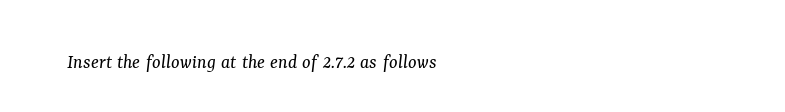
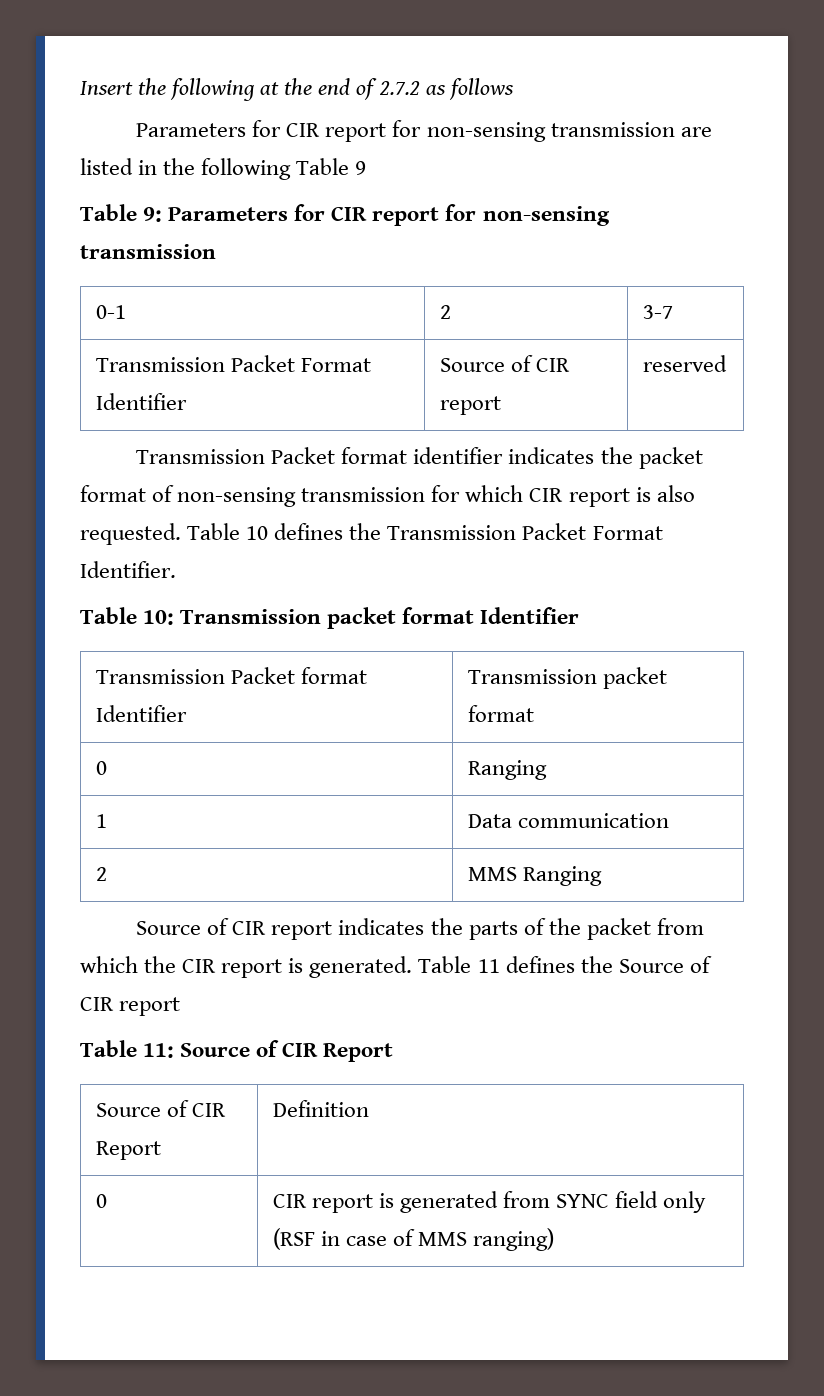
(437, 63) none -> [136,120,712,142] [80,158,367,180] [80,204,610,226] [80,244,216,259] [95,305,126,319] [439,305,451,319] [642,305,673,319] [95,355,371,372] [95,393,187,410] [439,355,570,372] [439,396,501,415] [642,355,727,372] [136,447,703,469] [80,485,695,507] [80,523,663,545] [80,561,176,578] [80,607,580,629] [95,667,367,684] [95,705,187,722] [467,667,667,689] [467,705,534,722] [95,761,107,775] [467,760,547,780] [95,814,107,828] [467,813,669,828] [95,867,107,881] [467,866,602,886] [136,918,704,940] [80,956,712,978] [80,997,181,1016] [80,1040,394,1062] [95,1100,226,1117] [95,1141,161,1160] [272,1100,369,1117] [95,1194,107,1208] [272,1191,707,1213] [272,1228,554,1251] // Parameters for CIR report for non-sensing transmission are listed in the following Table 9 // Table 9: Parameters for CIR report for non-sensing transmission // 0-1 | 2 | 3-7 // Transmission Packet Format Identifier | Source of CIR report | reserved // Transmission Packet format identifier indicates the packet format of non-sensing transmission for which CIR report is also requested. Table 10 defines the Transmission Packet Format Identifier. // Table 10: Transmission packet format Identifier // Transmission Packet format Identifier | Transmission packet format // 0 | Ranging // 1 | Data communication // 2 | MMS Ranging // Source of CIR report indicates the parts of the packet from which the CIR report is generated. Table 11 defines the Source of CIR report // Table 11: Source of CIR Report // Source of CIR Report | Definition // 0 | CIR report is generated from SYNC field only (RSF in case of MMS ranging)

